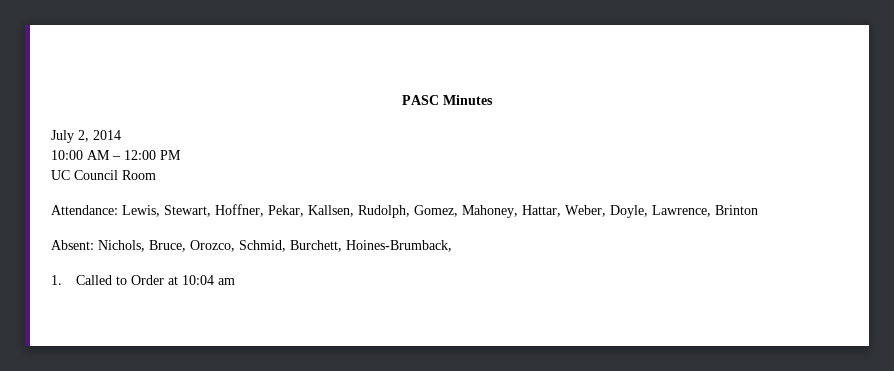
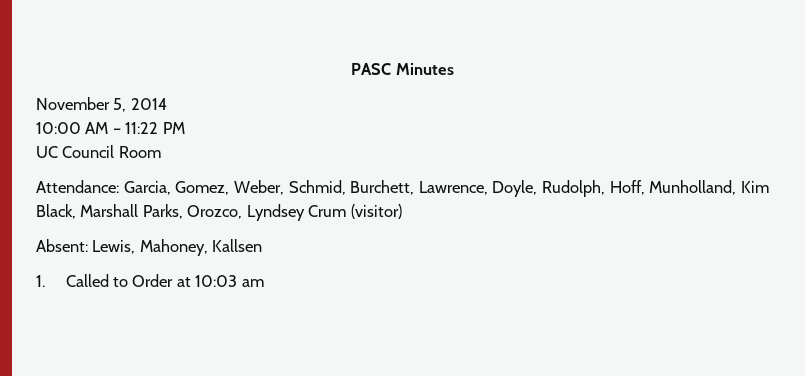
[51,130,89,143] July 2, -> [36,97,127,112] November 5,
[124,150,156,160] 12:00 -> [125,122,159,134] 11:22
[122,204,758,218] [51,240,452,252] Lewis, Stewart, Hoffner, Pekar, Kallsen, Rudolph, Gomez, Mahoney, Hattar, Weber, Doyle, Lawrence, Brinton // Absent: Nichols, Bruce, Orozco, Schmid, Burchett, Hoines-Brumback, -> [123,180,769,197] [36,204,402,221] [36,239,263,256] Garcia, Gomez, Weber, Schmid, Burchett, Lawrence, Doyle, Rudolph, Hoff, Munholland, Kim Black, Marshall Parks, Orozco, Lyndsey Crum (visitor) // Absent: Lewis, Mahoney, Kallsen
[182,275,215,285] 10:04 -> [195,275,238,287] 10:03

